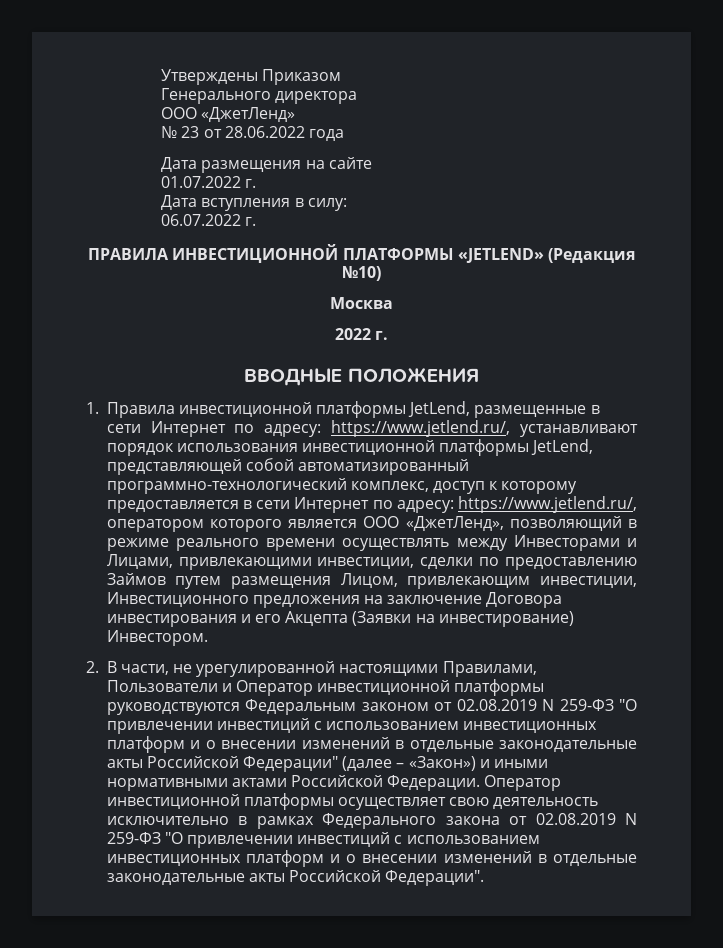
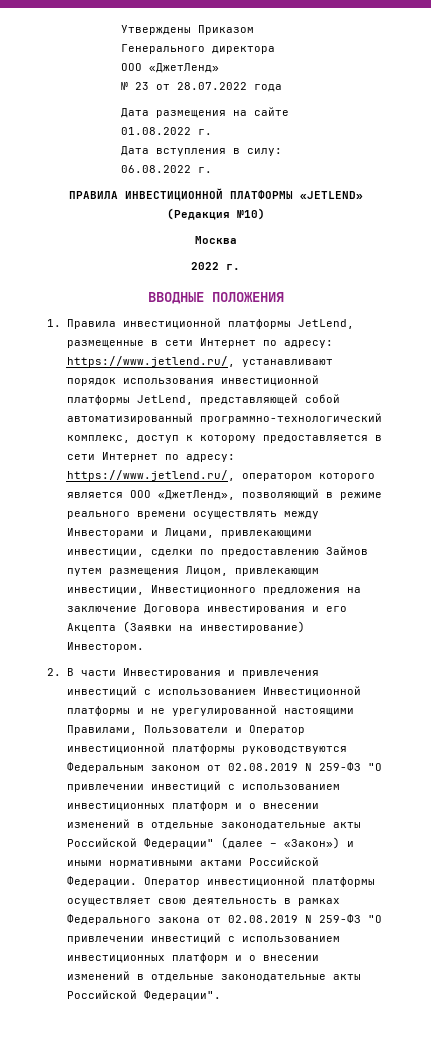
[224,126,305,138] 28.06.2022 -> [177,82,248,90] 28.07.2022
[161,176,242,188] 01.07.2022 -> [121,127,192,135] 01.08.2022
[161,214,242,226] 06.07.2022 -> [121,165,192,173] 06.08.2022
[120,664,169,675] части, -> [80,668,319,678] [66,686,361,697] [66,706,144,716] части Инвестирования и привлечения инвестиций с использованием Инвестиционной платформы и
[106,816,229,825] исключительно -> (277, 902) none

